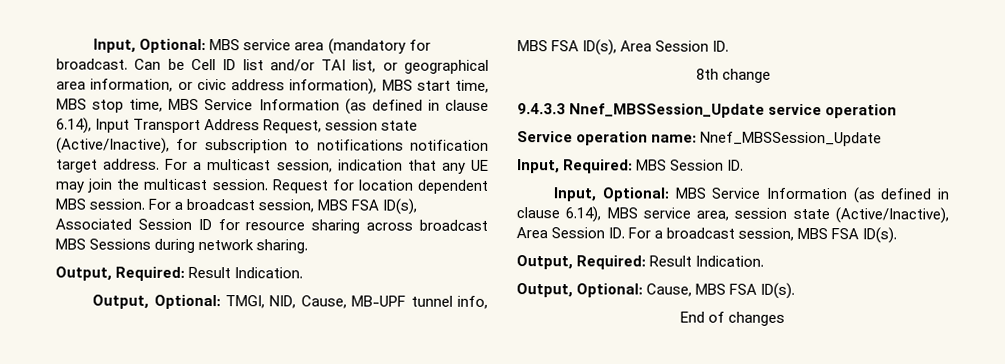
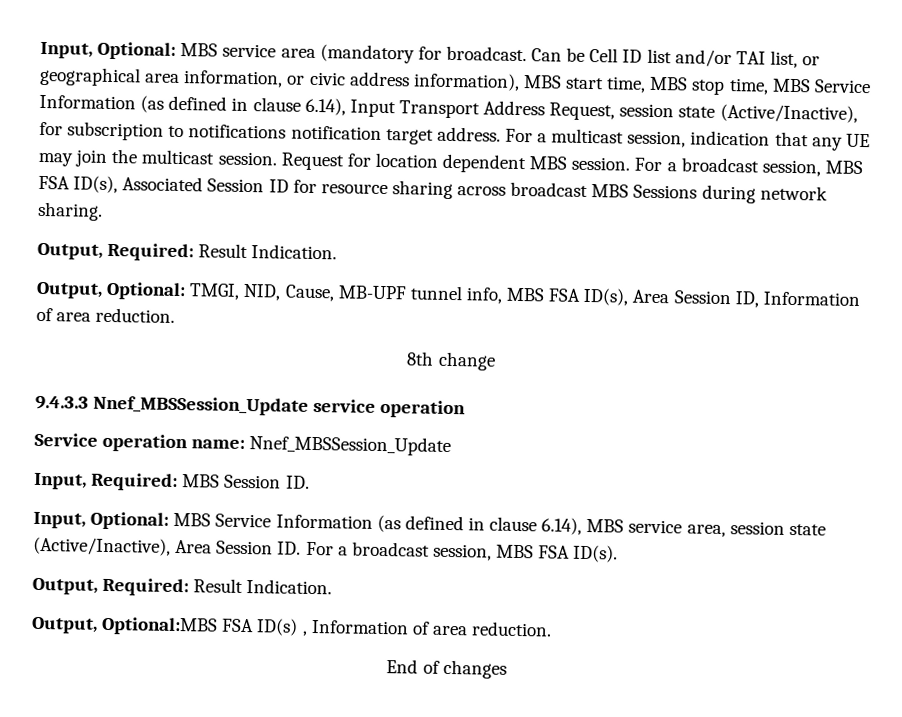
[712,40,730,52] ID. -> [734,291,861,308] [36,307,176,323] ID, Information of area reduction.
[576,282,796,299] Optional: Cause, MBS FSA ID(s). -> [101,616,553,637] Optional:MBS FSA ID(s) , Information of area reduction.

